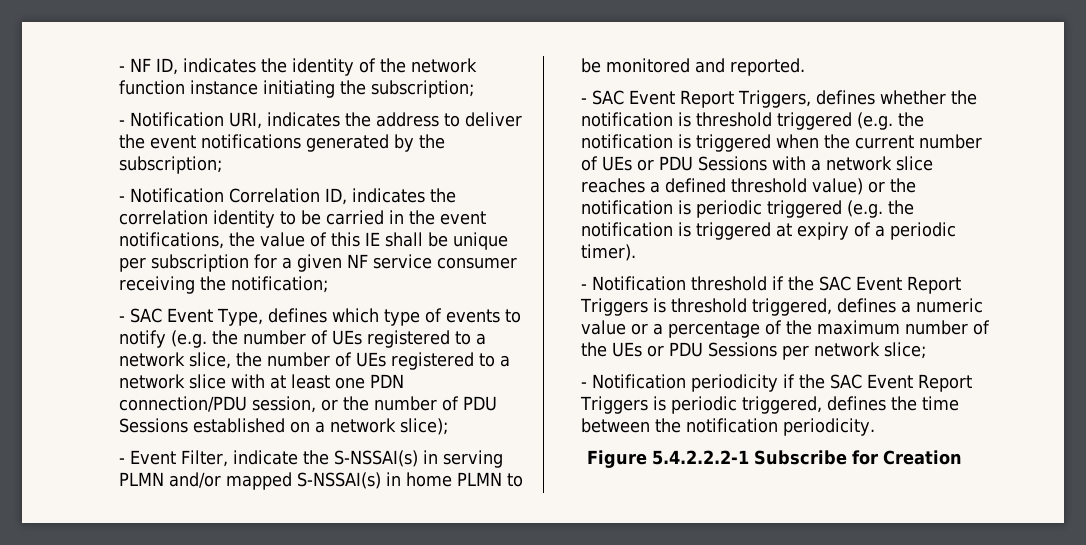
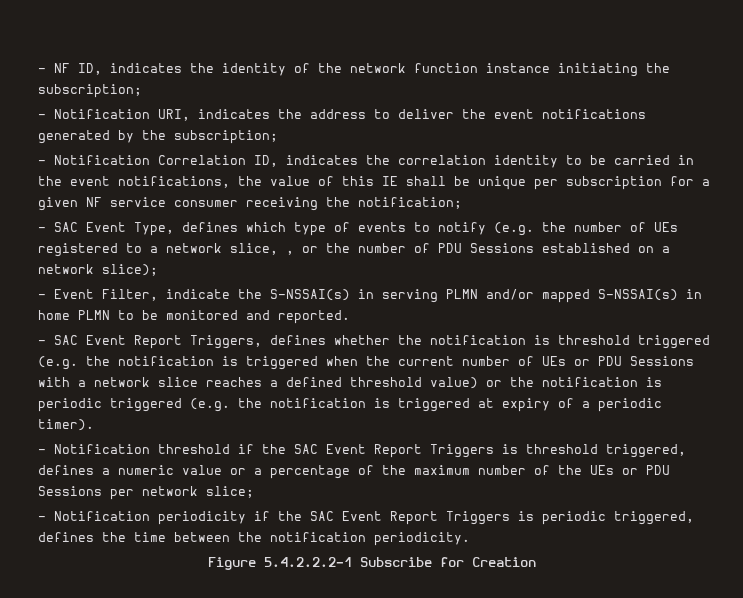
[235,352,510,370] [118,374,404,389] [118,396,316,413] the number of UEs registered to a network slice with at least one PDN connection/PDU session, -> [285,250,294,255] ,

